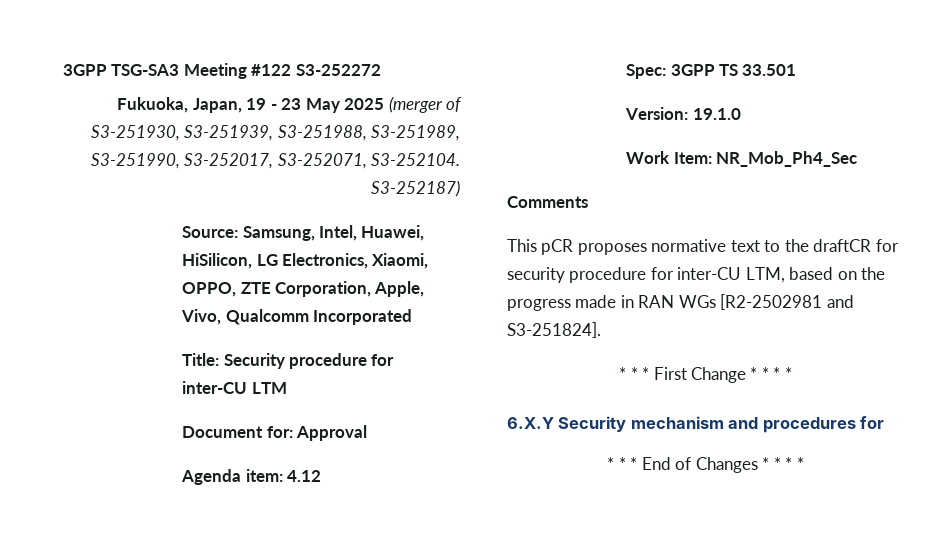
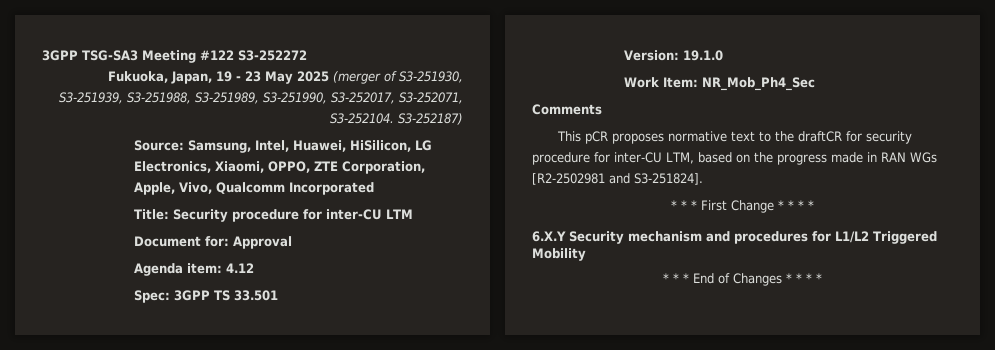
(885, 422) none -> [835,231,937,244] [532,248,586,261] L1/L2 Triggered Mobility

